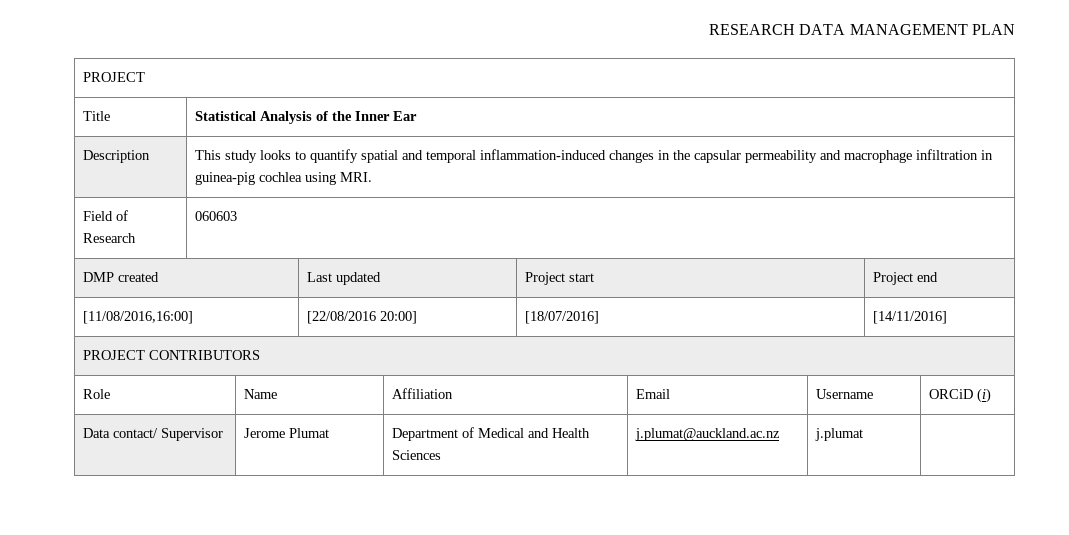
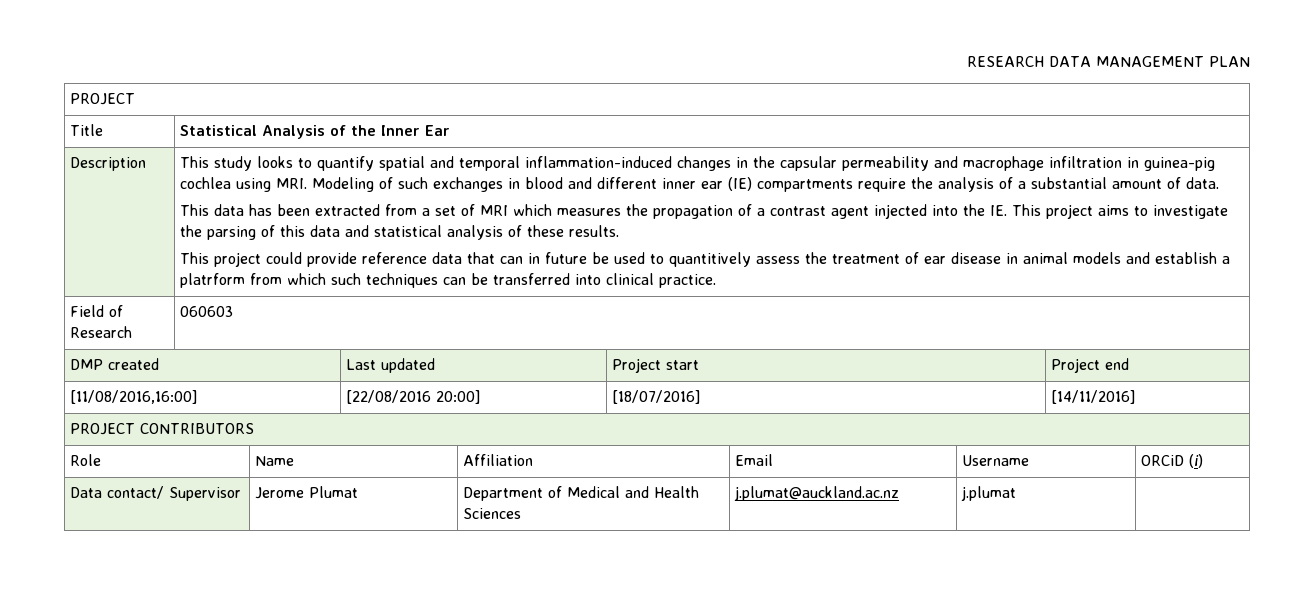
(373, 177) none -> [312,177,1220,192] [180,204,1229,219] [180,225,620,240] [180,252,1231,267] [180,273,717,288] Modeling of such exchanges in blood and different inner ear (IE) compartments require the analysis of a substantial amount of data. // This data has been extracted from a set of MRI which measures the propagation of a contrast agent injected into the IE. This project aims to investigate the parsing of this data and statistical analysis of these results. // This project could provide reference data that can in future be used to quantitively assess the treatment of ear disease in animal models and establish a platrform from which such techniques can be transferred into clinical practice.

